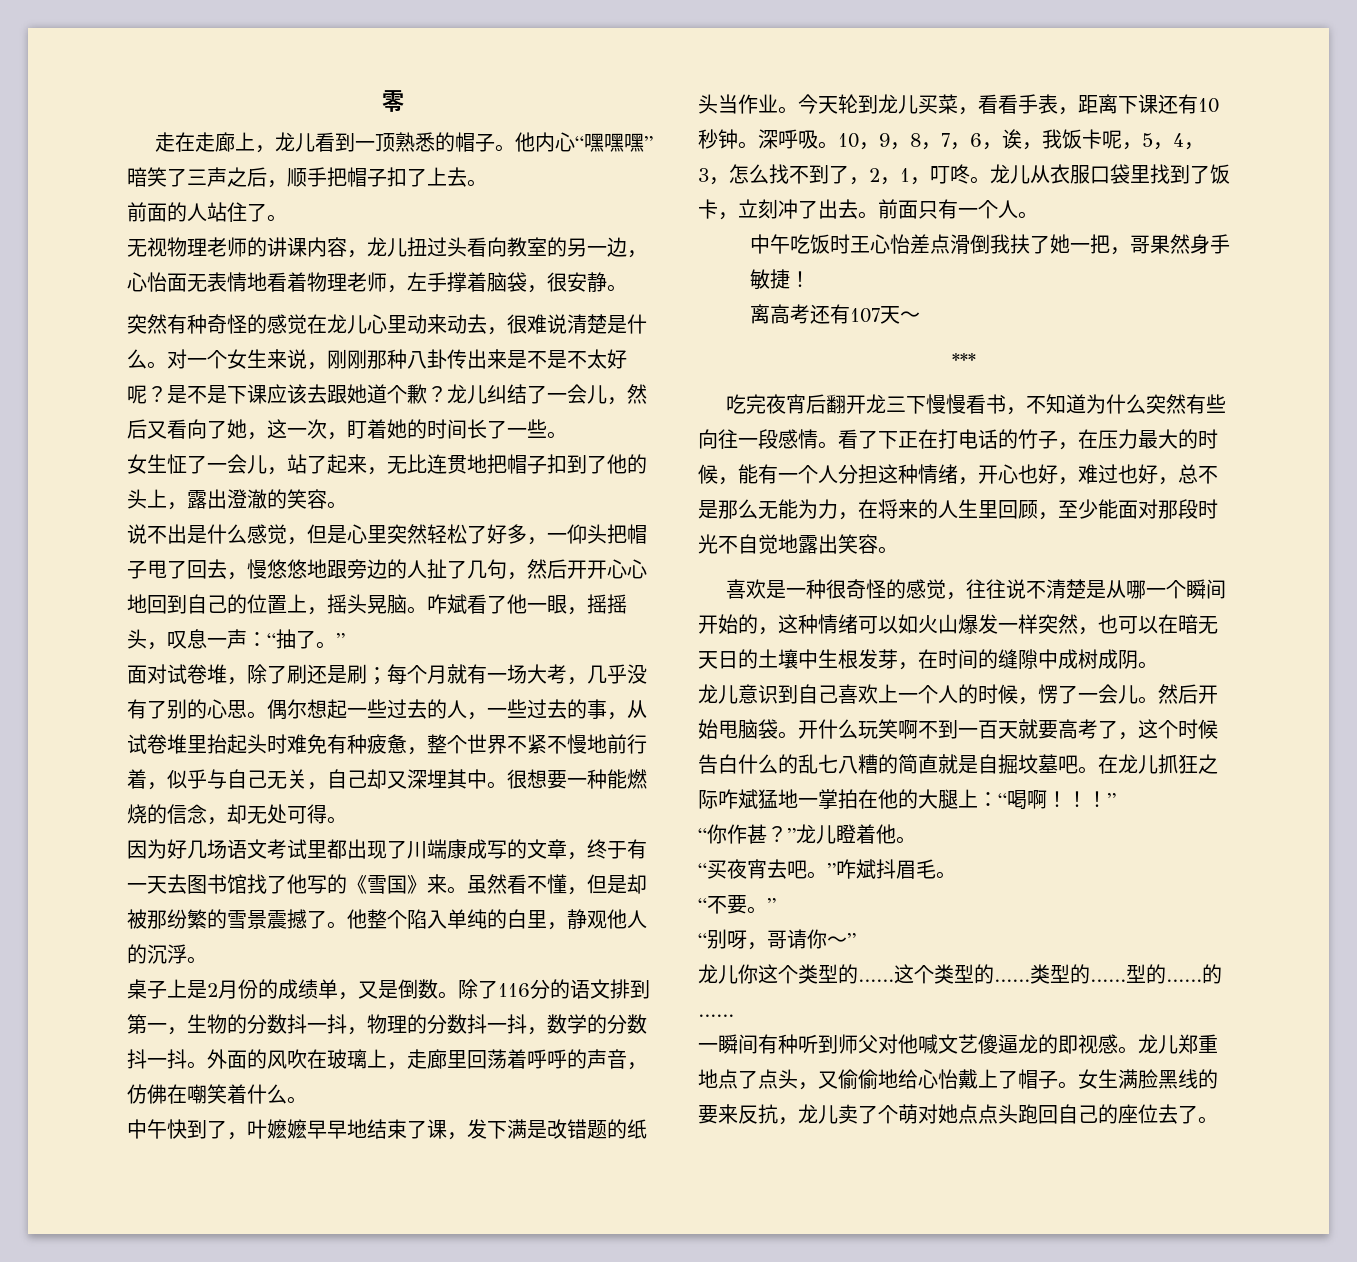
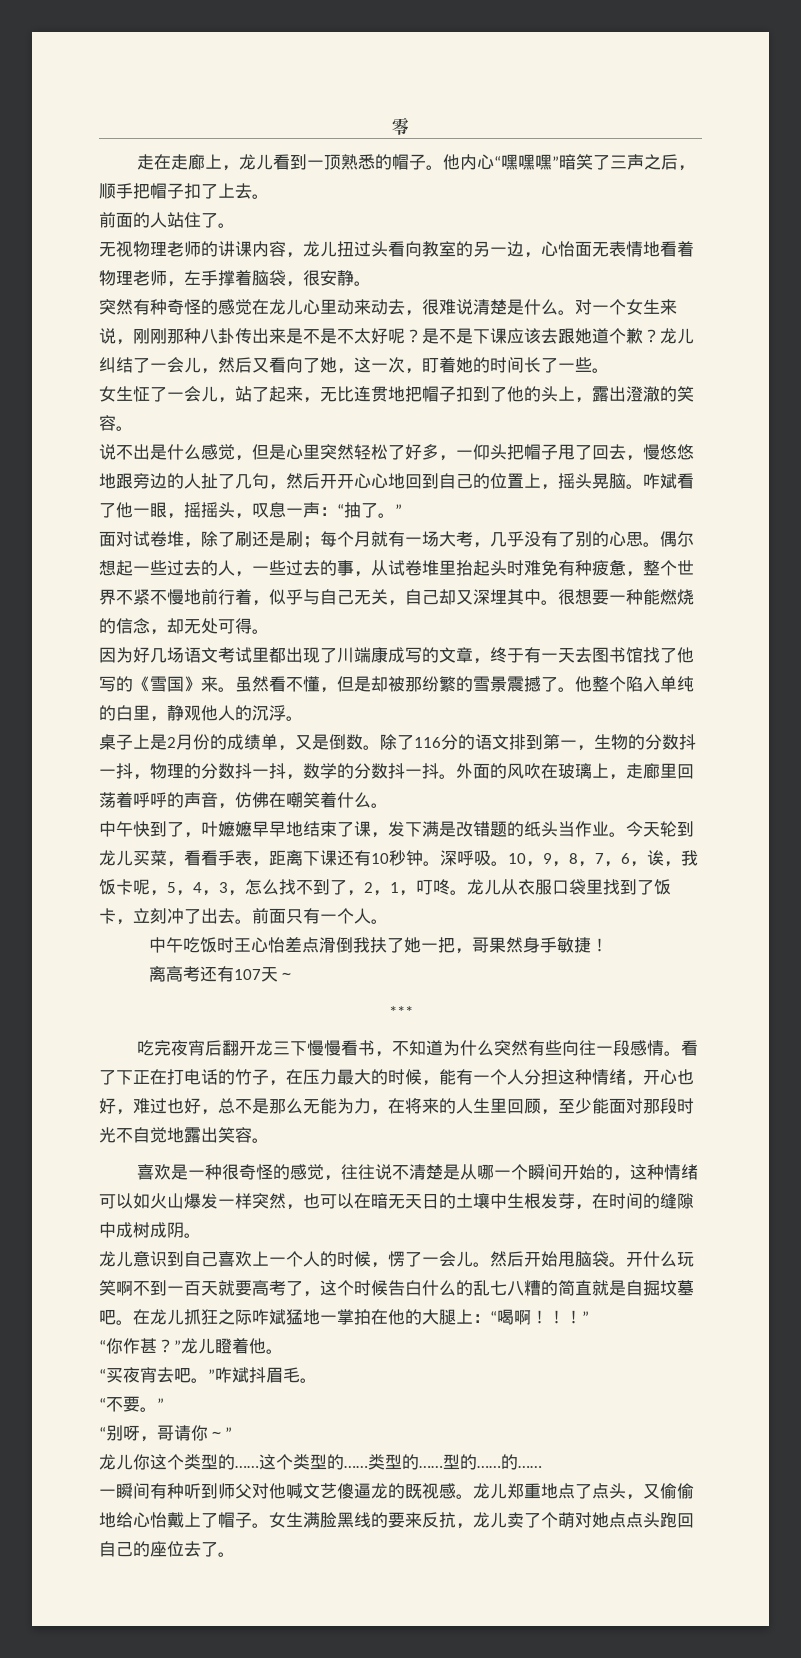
[1058,1035,1078,1054] 即 -> [405,1483,422,1499] 既

